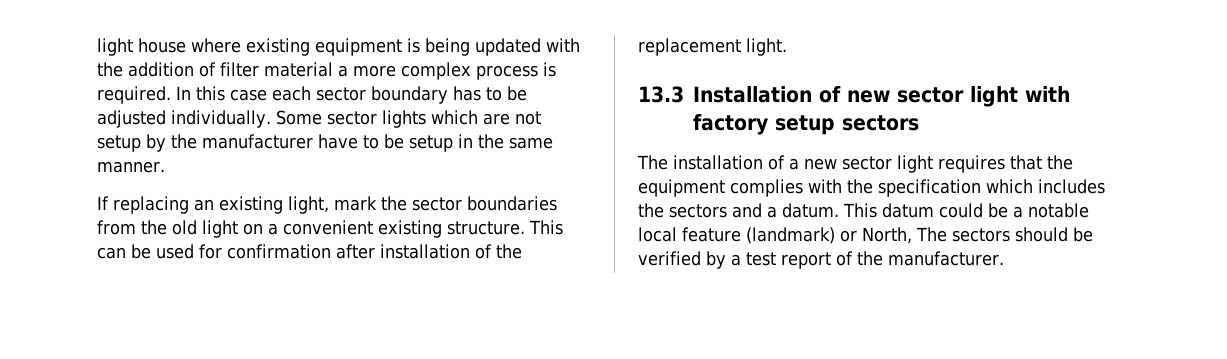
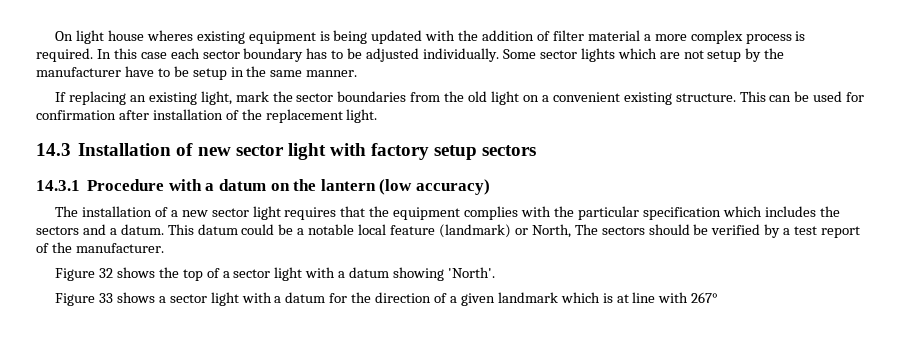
(97, 47) none -> [55,31,74,41] On
[191,38,241,53] where -> [146,30,193,41] wheres
[638,86,684,103] 13.3 -> [36,143,71,156] 14.3
(919, 123) none -> [36,179,490,195] // 14.3.1 Procedure with a datum on the lantern (low accuracy)
(873, 186) none -> [577,206,639,220] particular
(1004, 258) none -> [55,267,495,281] [55,292,719,306] // Figure 32 shows the top of a sector light with a datum showing 'North'. // Figure 33 shows a sector light with a datum for the direction of a given landmark which is at line with 267°

